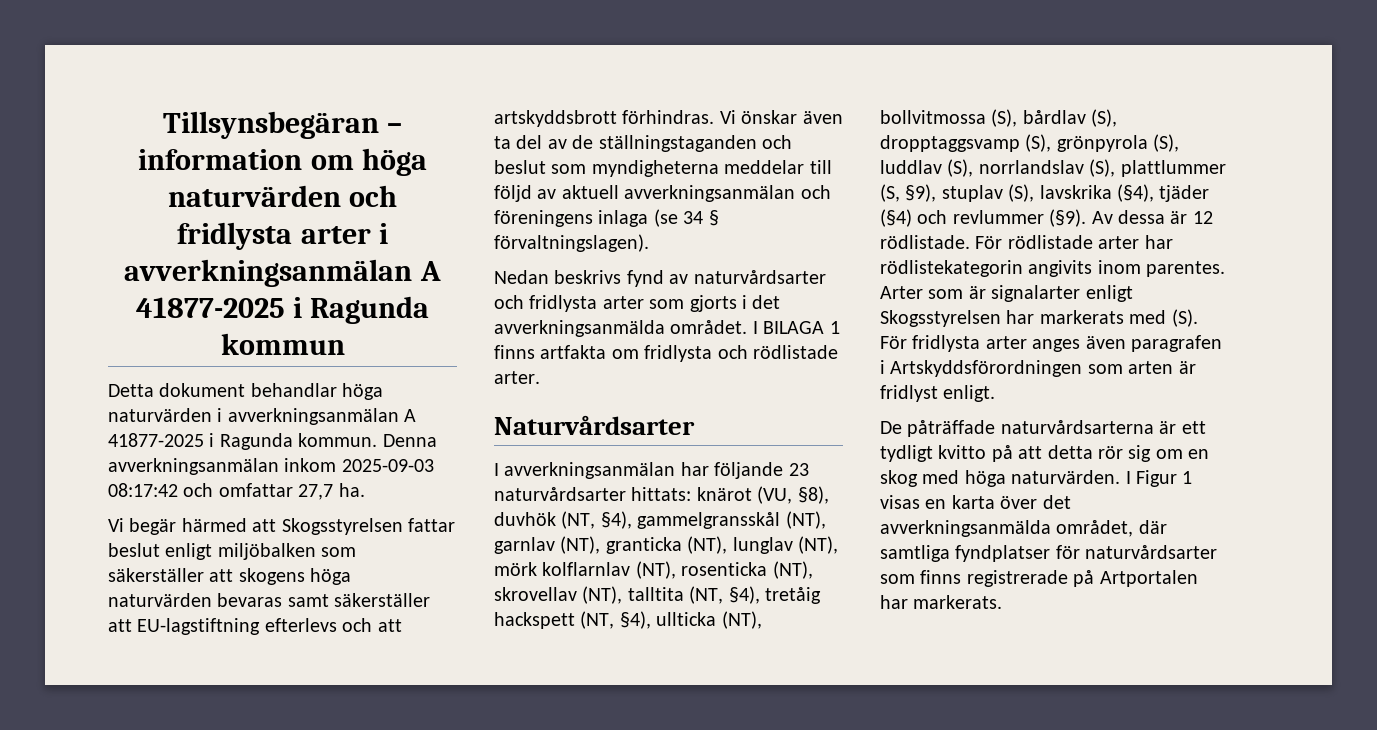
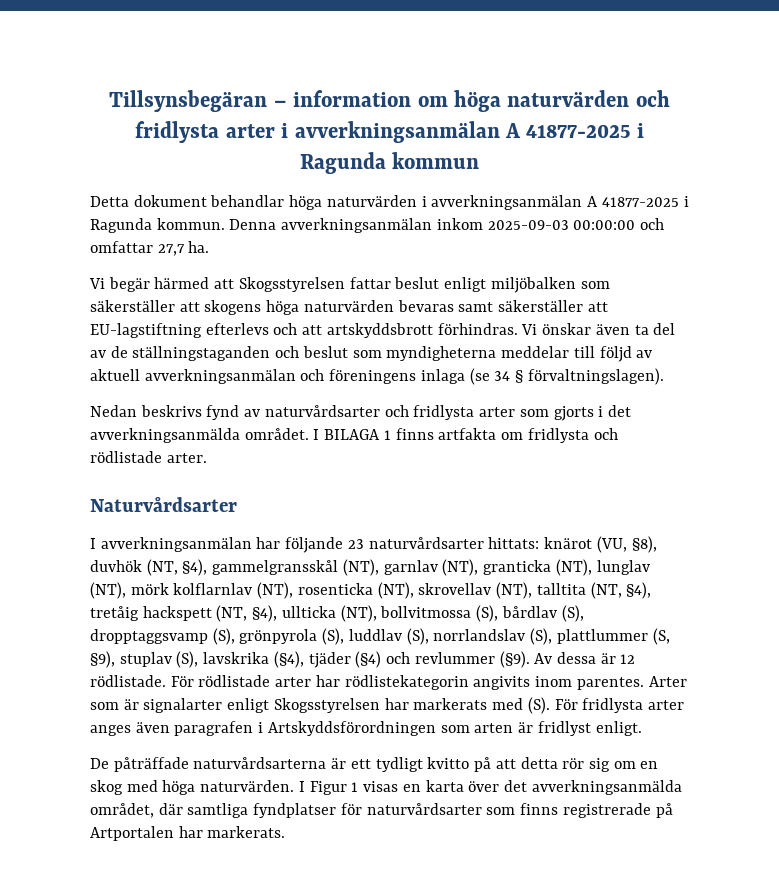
[108,483,178,497] 08:17:42 -> [573,220,636,230] 00:00:00

